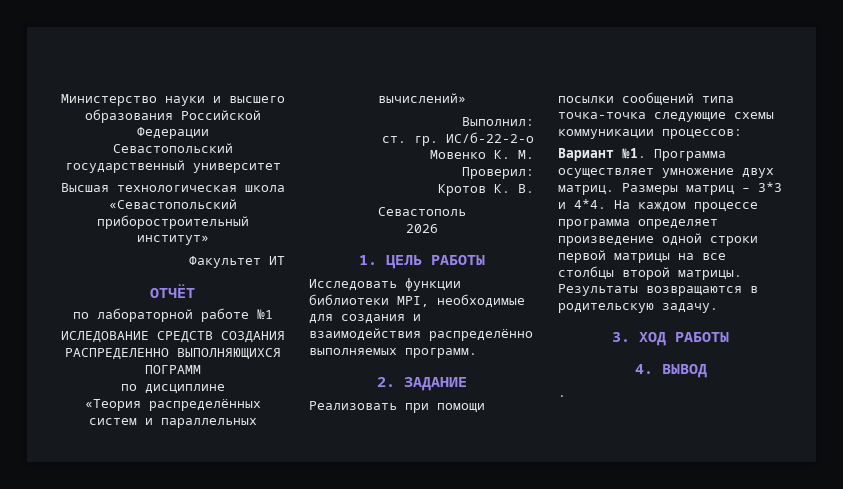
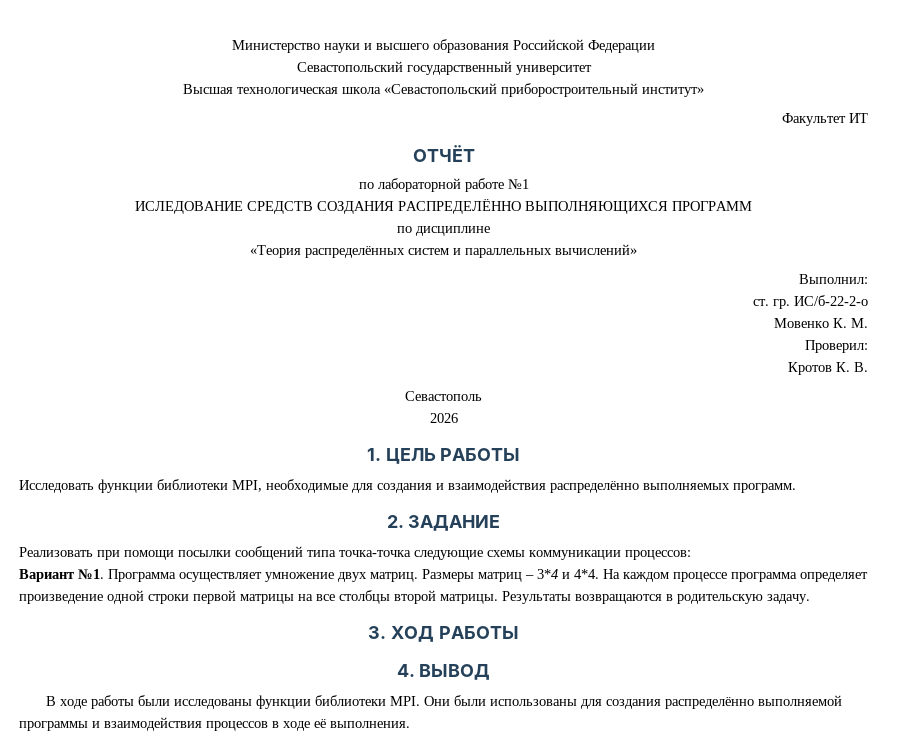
[64,348,281,360] [144,365,201,374] РАСПРЕДЕЛЕННО ВЫПОЛНЯЮЩИХСЯ ПОГРАММ -> [398,199,752,214] РАСПРЕДЕЛЁННО ВЫПОЛНЯЮЩИХСЯ ПРОГРАММ
[758,182,782,192] 3*3 -> [537,569,558,579] 3*4
[558,395,566,397] . -> [46,695,843,709] [19,717,410,731] В ходе работы были исследованы функции библиотеки MPI. Они были использованы для создания распределённо выполняемой программы и взаимодействия процессов в ходе её выполнения.

